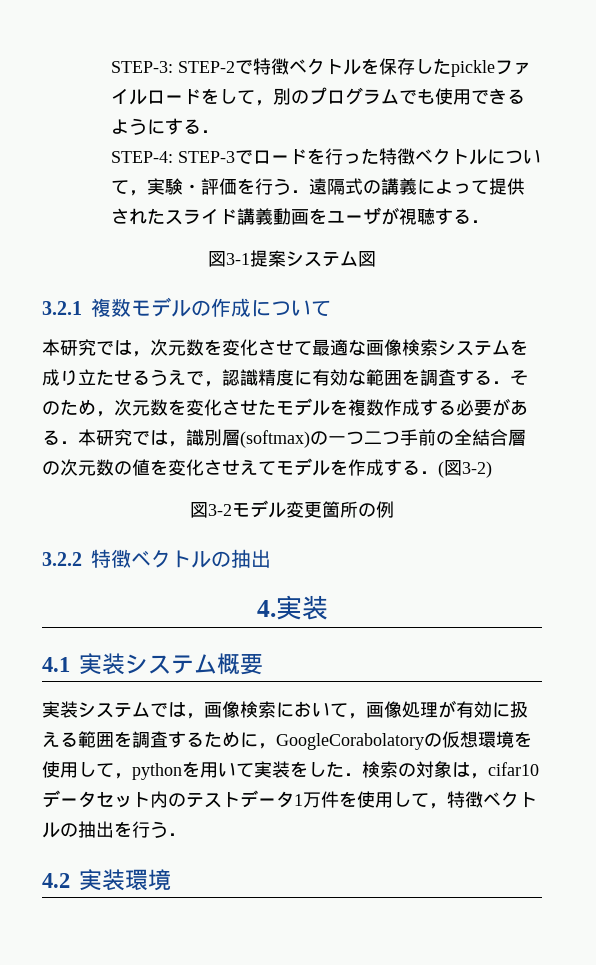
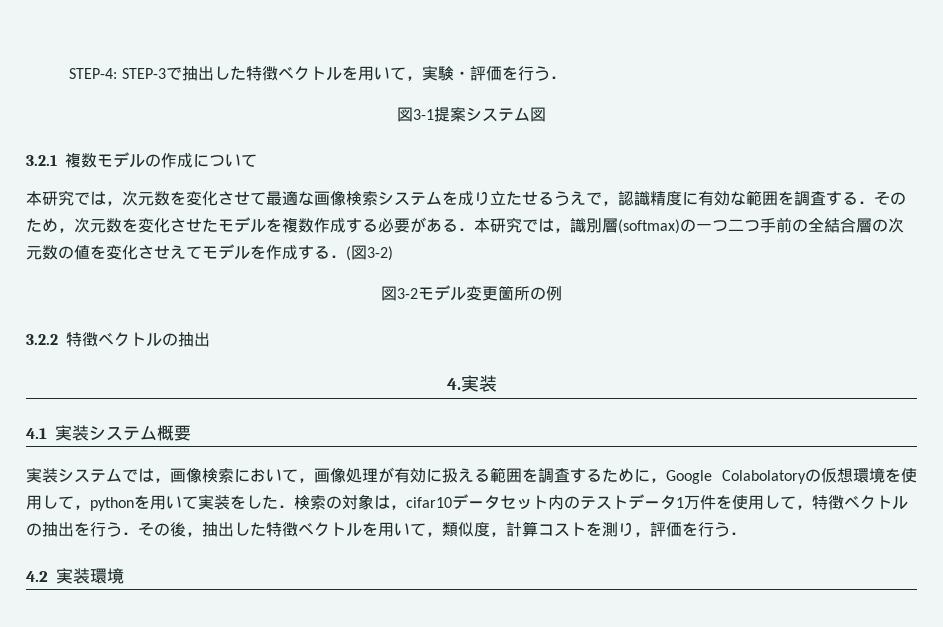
[110,58,531,77] [110,87,525,106] [110,118,219,135] [110,148,523,165] STEP-3: STEP-2で特徴ベクトルを保存したpickleファイルロードをして，別のプログラムでも使用できるようにする． // STEP-4: STEP-3でロードを行った特徴ベクトルにつ -> [69,66,374,81] STEP-4: STEP-3で抽出した特徴ベクトルを用
[308,178,525,195] [110,207,489,225] 遠隔式の講義によって提供されたスライド講義動画をユーザが視聴する． -> (566, 77) none
[276,733,424,750] GoogleCorabolatory -> [666,470,807,484] Google Colabolatory
(186, 834) none -> [138,521,746,537] その後，抽出した特徴ベクトルを用いて，類似度，計算コストを測り，評価を行う．

